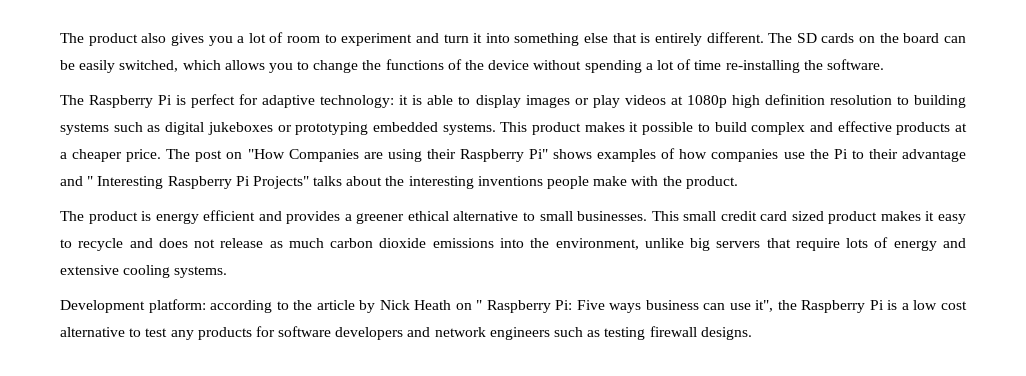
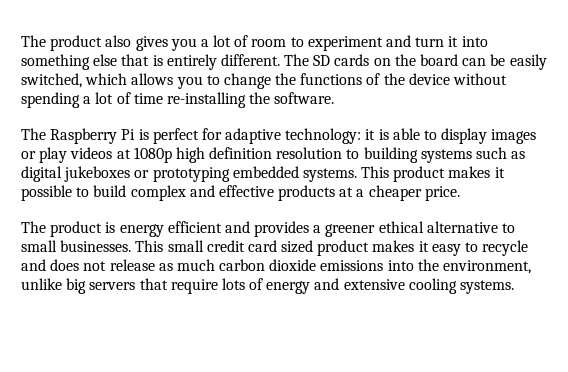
[166,148,966,162] [60,176,738,189] The post on "How Companies are using their Raspberry Pi" shows examples of how companies use the Pi to their advantage and " Interesting Raspberry Pi Projects" talks about the interesting inventions people make with the product. -> (460, 193) none
[60,299,967,313] [60,326,752,340] // Development platform: according to the article by Nick Heath on " Raspberry Pi: Five ways business can use it", the Raspberry Pi is a low cost alternative to test any products for software developers and network engineers such as testing firewall designs. -> (515, 287) none

